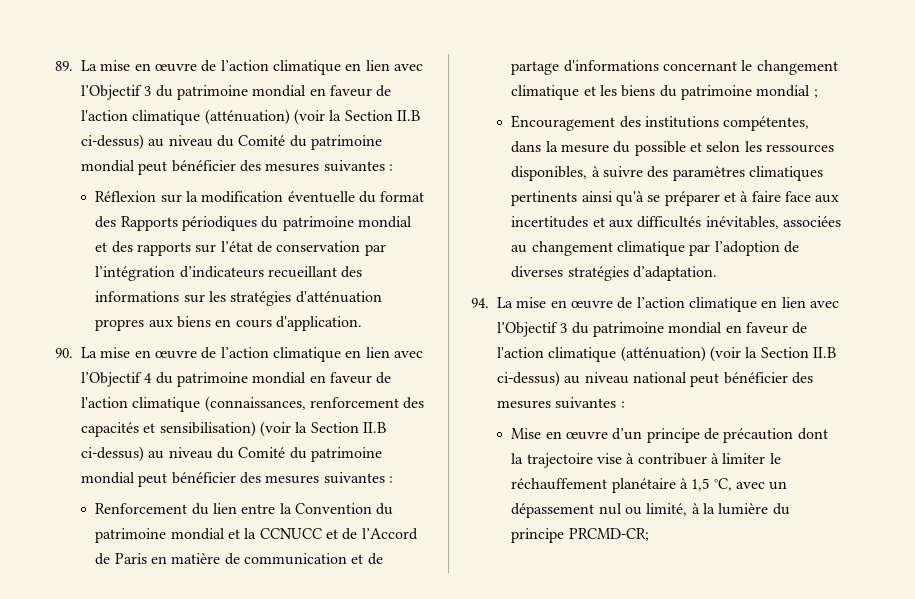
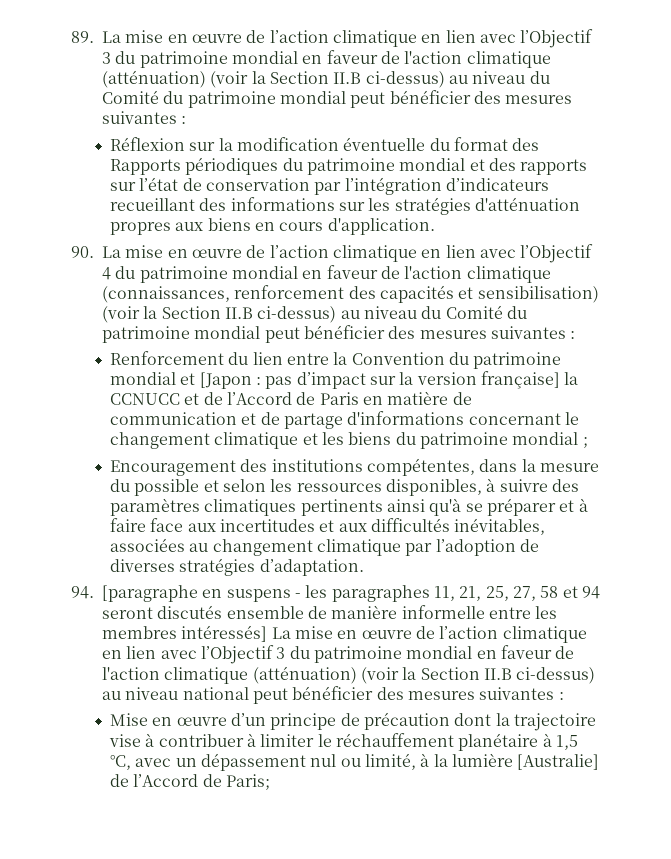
(241, 534) none -> [199,371,560,389] [Japon : pas d’impact sur la version française]
(489, 303) none -> [102,585,600,602] [102,605,558,619] [102,625,268,642] [paragraphe en suspens - les paragraphes 11, 21, 25, 27, 58 et 94 seront discutés ensemble de manière informelle entre les membres intéressés]
[772,503,790,515] [511,528,649,543] du principe PRCMD-CR; -> [517,754,600,770] [110,774,271,790] [Australie] de l’Accord de Paris;

